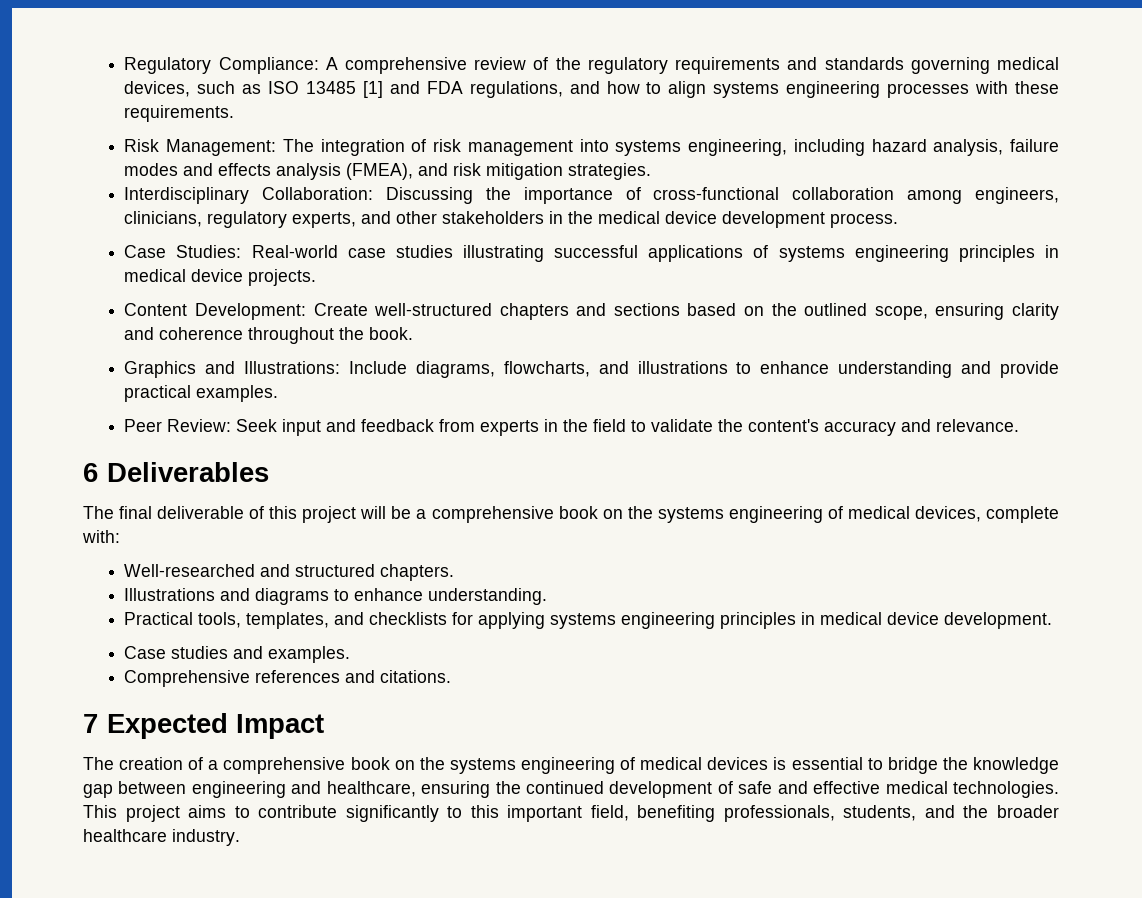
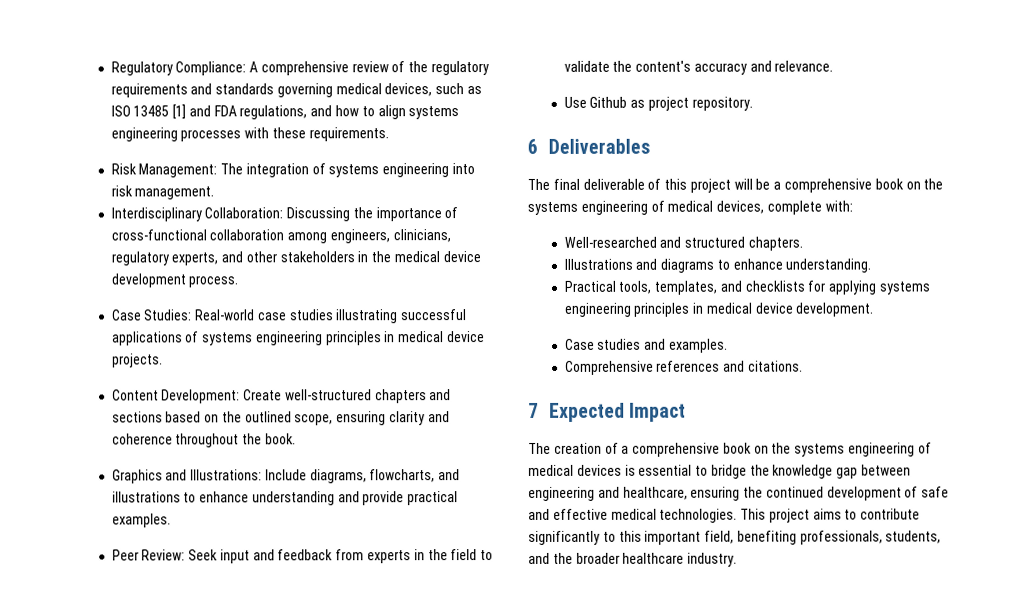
[433,139,1059,156] [124,163,652,180] risk management into systems engineering, including hazard analysis, failure modes and effects analysis (FMEA), and risk mitigation strategies. -> [328,163,476,178] [110,185,215,200] systems engineering into risk management.
(1020, 425) none -> [563,96,753,111] // Use Github as project repository.

